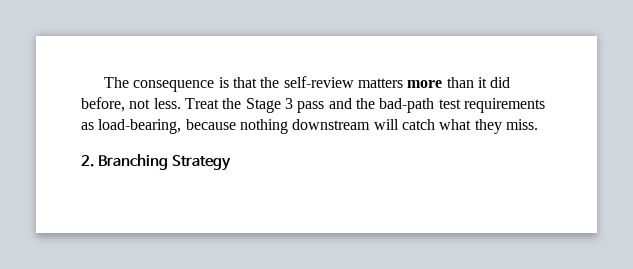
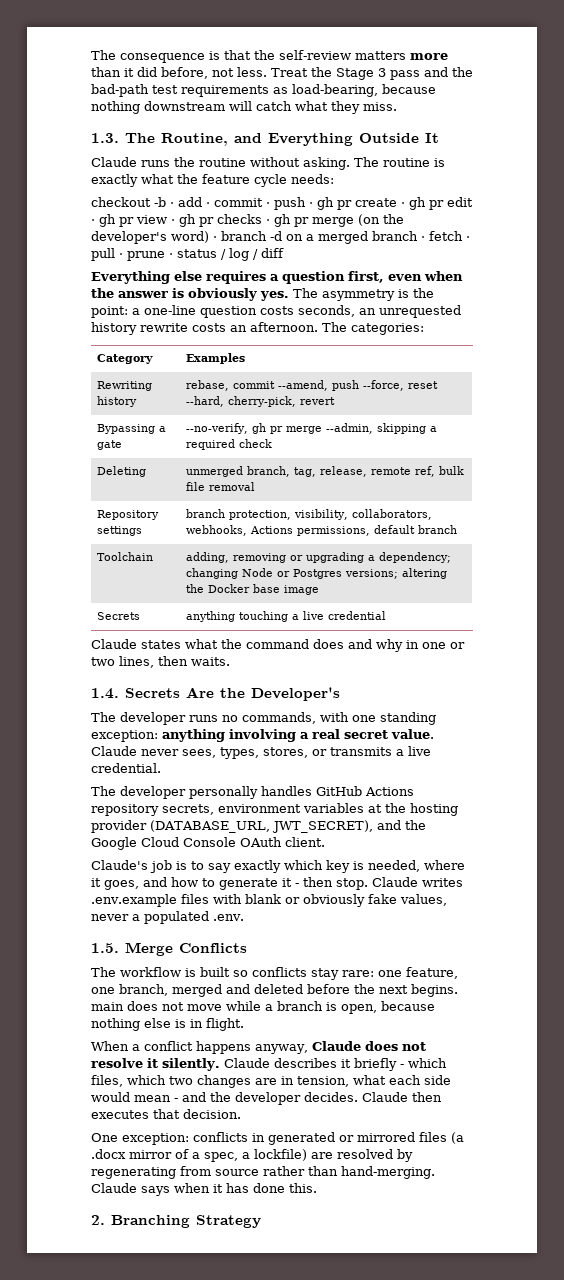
(538, 124) none -> [91,133,439,146] [91,157,445,170] [91,174,334,187] [91,197,473,210] [91,214,404,227] [91,231,470,244] [91,248,284,261] [91,271,463,284] [91,288,434,301] [91,305,461,318] [91,322,424,335] [97,354,154,364] [186,353,246,364] [97,381,153,391] [97,396,138,407] [186,380,439,391] [186,396,336,407] [97,424,167,434] [97,440,123,450] [186,423,438,434] [186,439,273,450] [97,466,147,477] [186,466,465,477] [186,482,256,491] [97,510,160,520] [97,526,143,536] [186,509,433,520] [186,525,458,536] [97,552,154,561] [186,552,452,563] [186,568,448,579] [186,584,320,595] [97,612,141,620] [186,611,387,622] [91,639,465,652] [91,656,230,668] [91,687,340,701] [91,712,436,725] [91,729,434,742] [91,746,431,759] [91,763,161,773] [91,786,414,799] [91,803,458,816] [91,820,426,833] [91,837,325,850] [91,860,465,873] [91,877,463,890] [91,894,447,907] [91,911,244,924] [91,942,247,956] [91,967,458,980] [91,984,458,997] [91,1001,435,1014] [91,1018,244,1031] [91,1041,426,1054] [91,1058,447,1071] [91,1075,451,1088] [91,1092,442,1105] [91,1109,241,1119] [91,1132,464,1145] [91,1149,413,1162] [91,1166,435,1179] [91,1183,317,1196] // 1.3. The Routine, and Everything Outside It // Claude runs the routine without asking. The routine is exactly what the feature cycle needs: // checkout -b · add · commit · push · gh pr create · gh pr edit · gh pr view · gh pr checks · gh pr merge (on the developer's word) · branch -d on a merged branch · fetch · pull · prune · status / log / diff // Everything else requires a question first, even when the answer is obviously yes. The asymmetry is the point: a one-line question costs seconds, an unrequested history rewrite costs an afternoon. The categories: // Category | Examples // Rewriting history | rebase, commit --amend, push --force, reset --hard, cherry-pick, revert // Bypassing a gate | --no-verify, gh pr merge --admin, skipping a required check // Deleting | unmerged branch, tag, release, remote ref, bulk file removal // Repository settings | branch protection, visibility, collaborators, webhooks, Actions permissions, default branch // Toolchain | adding, removing or upgrading a dependency; changing Node or Postgres versions; altering the Docker base image // Secrets | anything touching a live credential // Claude states what the command does and why in one or two lines, then waits. // 1.4. Secrets Are the Developer's // The developer runs no commands, with one standing exception: anything involving a real secret value. Claude never sees, types, stores, or transmits a live credential. // The developer personally handles GitHub Actions repository secrets, environment variables at the hosting provider (DATABASE_URL, JWT_SECRET), and the Google Cloud Console OAuth client. // Claude's job is to say exactly which key is needed, where it goes, and how to generate it - then stop. Claude writes .env.example files with blank or obviously fake values, never a populated .env. // 1.5. Merge Conflicts // The workflow is built so conflicts stay rare: one feature, one branch, merged and deleted before the next begins. main does not move while a branch is open, because nothing else is in flight. // When a conflict happens anyway, Claude does not resolve it silently. Claude describes it briefly - which files, which two changes are in tension, what each side would mean - and the developer decides. Claude then executes that decision. // One exception: conflicts in generated or mirrored files (a .docx mirror of a spec, a lockfile) are resolved by regenerating from source rather than hand-merging. Claude says when it has done this.

